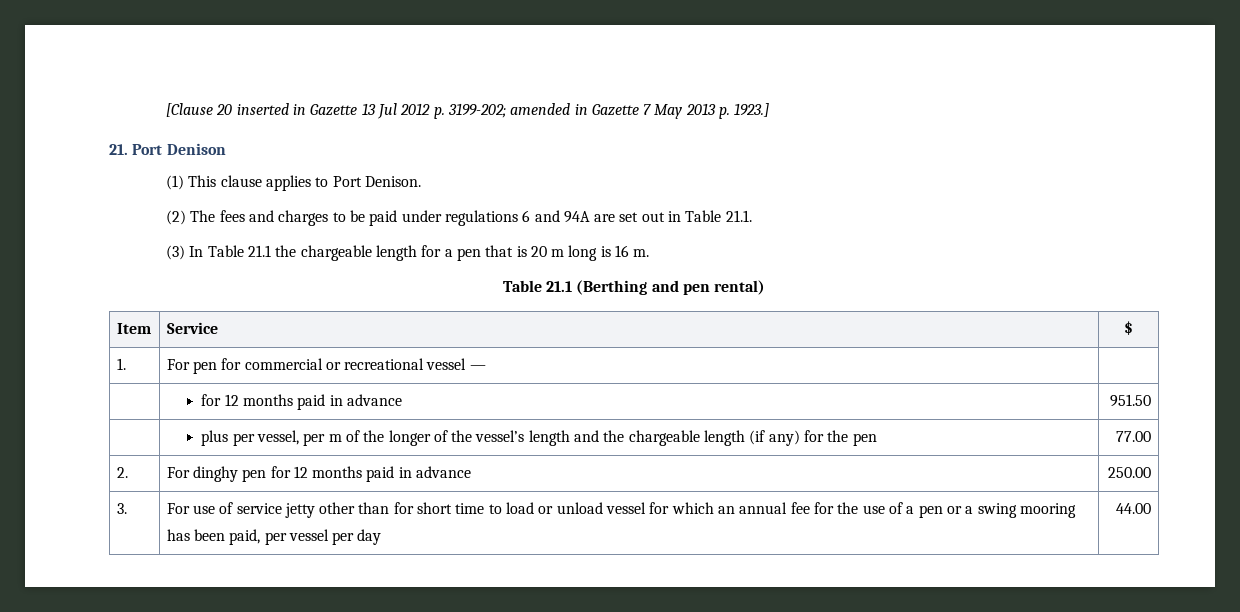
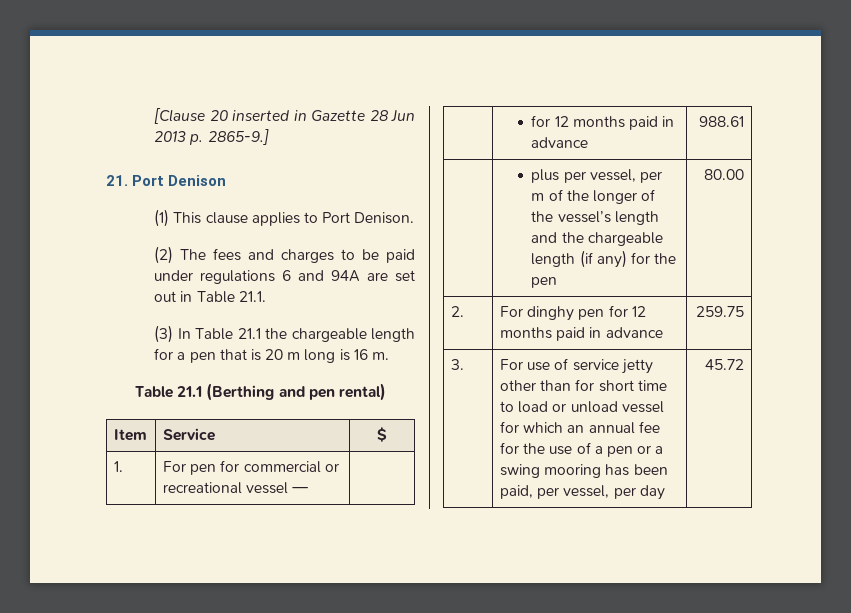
[361,103,683,119] 13 Jul 2012 p. 3199-202; amended in Gazette 7 May -> [369,110,415,122] 28 Jun
[734,103,770,117] 1923.] -> [207,129,269,145] 2865-9.]
[1110,394,1152,407] 951.50 -> [699,116,745,127] 988.61
[1116,431,1152,442] 77.00 -> [704,169,745,180] 80.00
[1108,467,1152,478] 250.00 -> [696,306,745,317] 259.75
[288,529,329,541] vessel -> [563,485,610,498] vessel,
[1116,503,1152,514] 44.00 -> [705,359,745,370] 45.72

